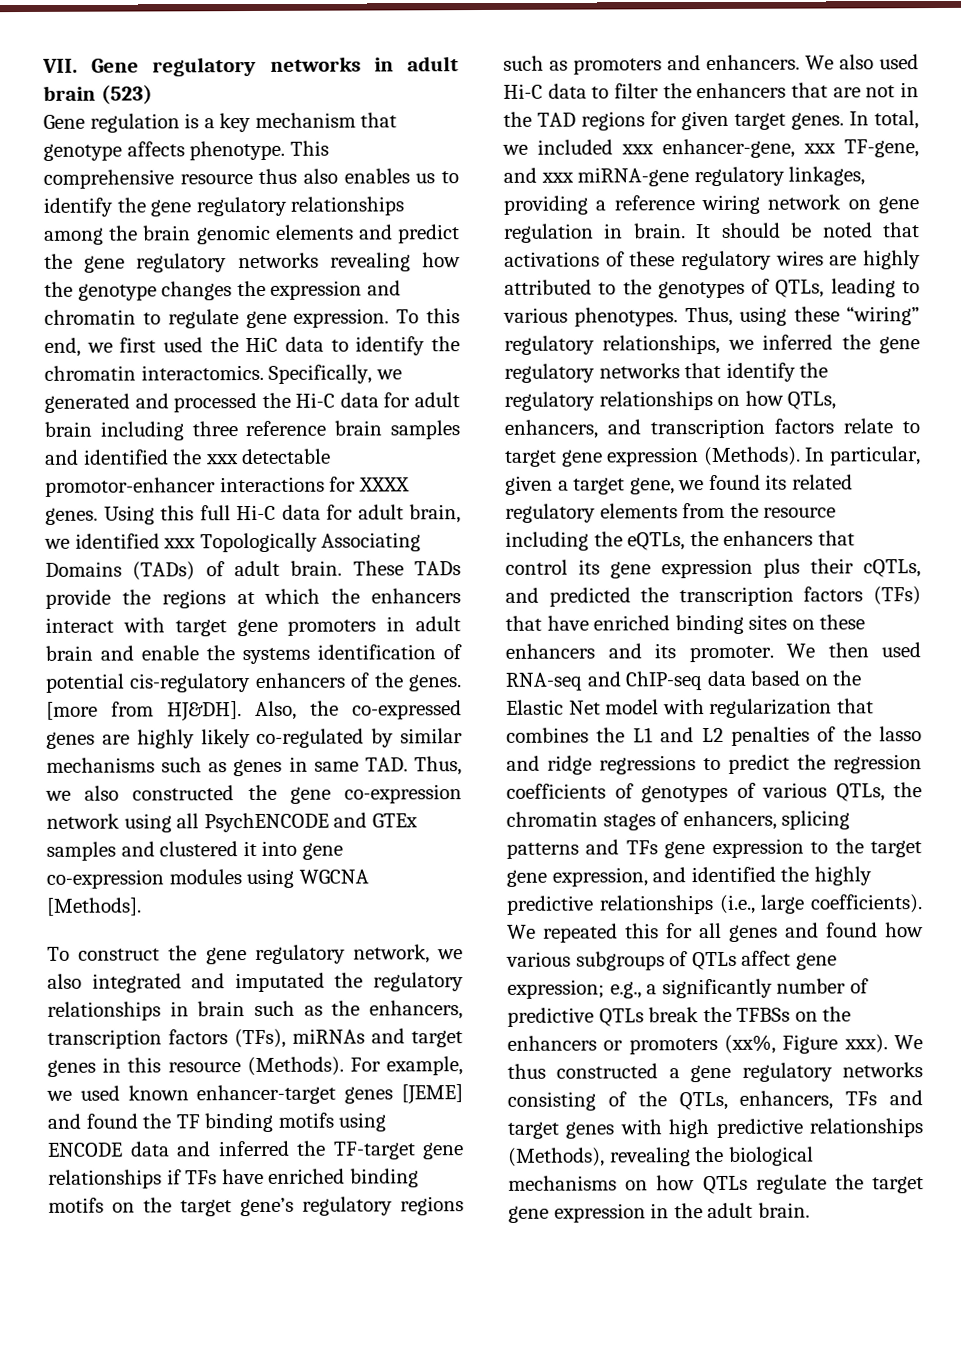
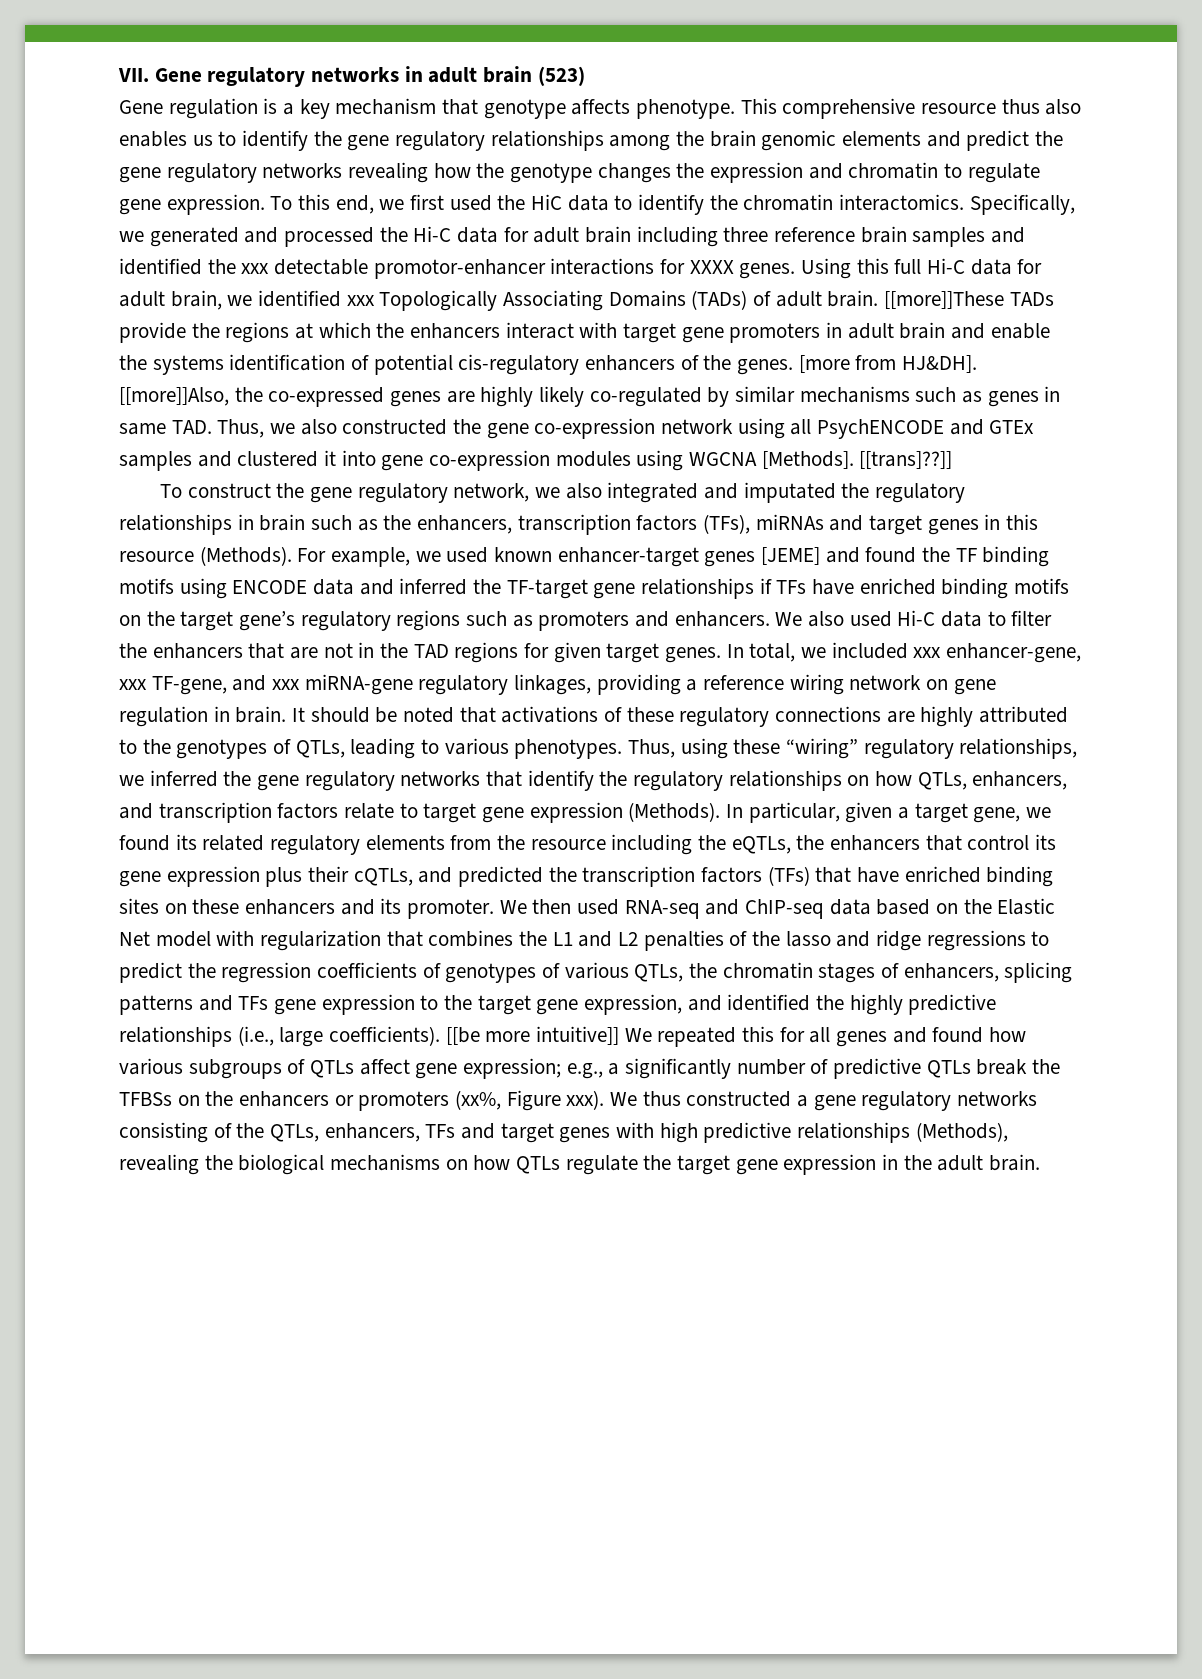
[352,560,404,576] These -> [884,291,1005,309] [[more]]These
[255,700,297,720] Also, -> [119,387,229,406] [[more]]Also,
(142, 906) none -> [859,451,953,469] [[trans]??]]
[775,250,824,266] wires -> [775,706,882,722] connections
(923, 904) none -> [445,1026,620,1045] [[be more intuitive]]

